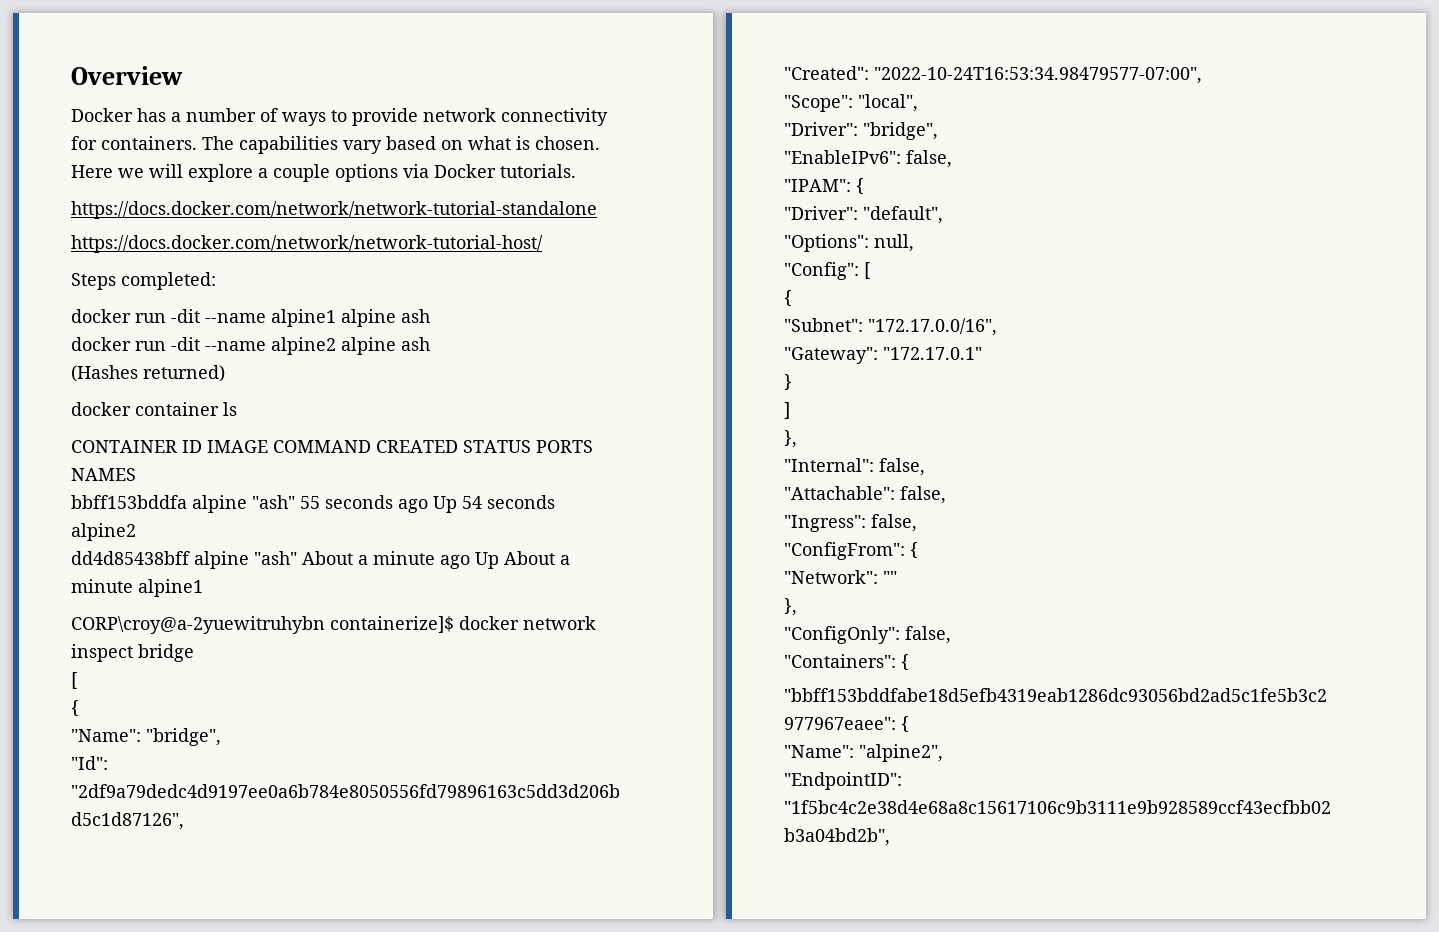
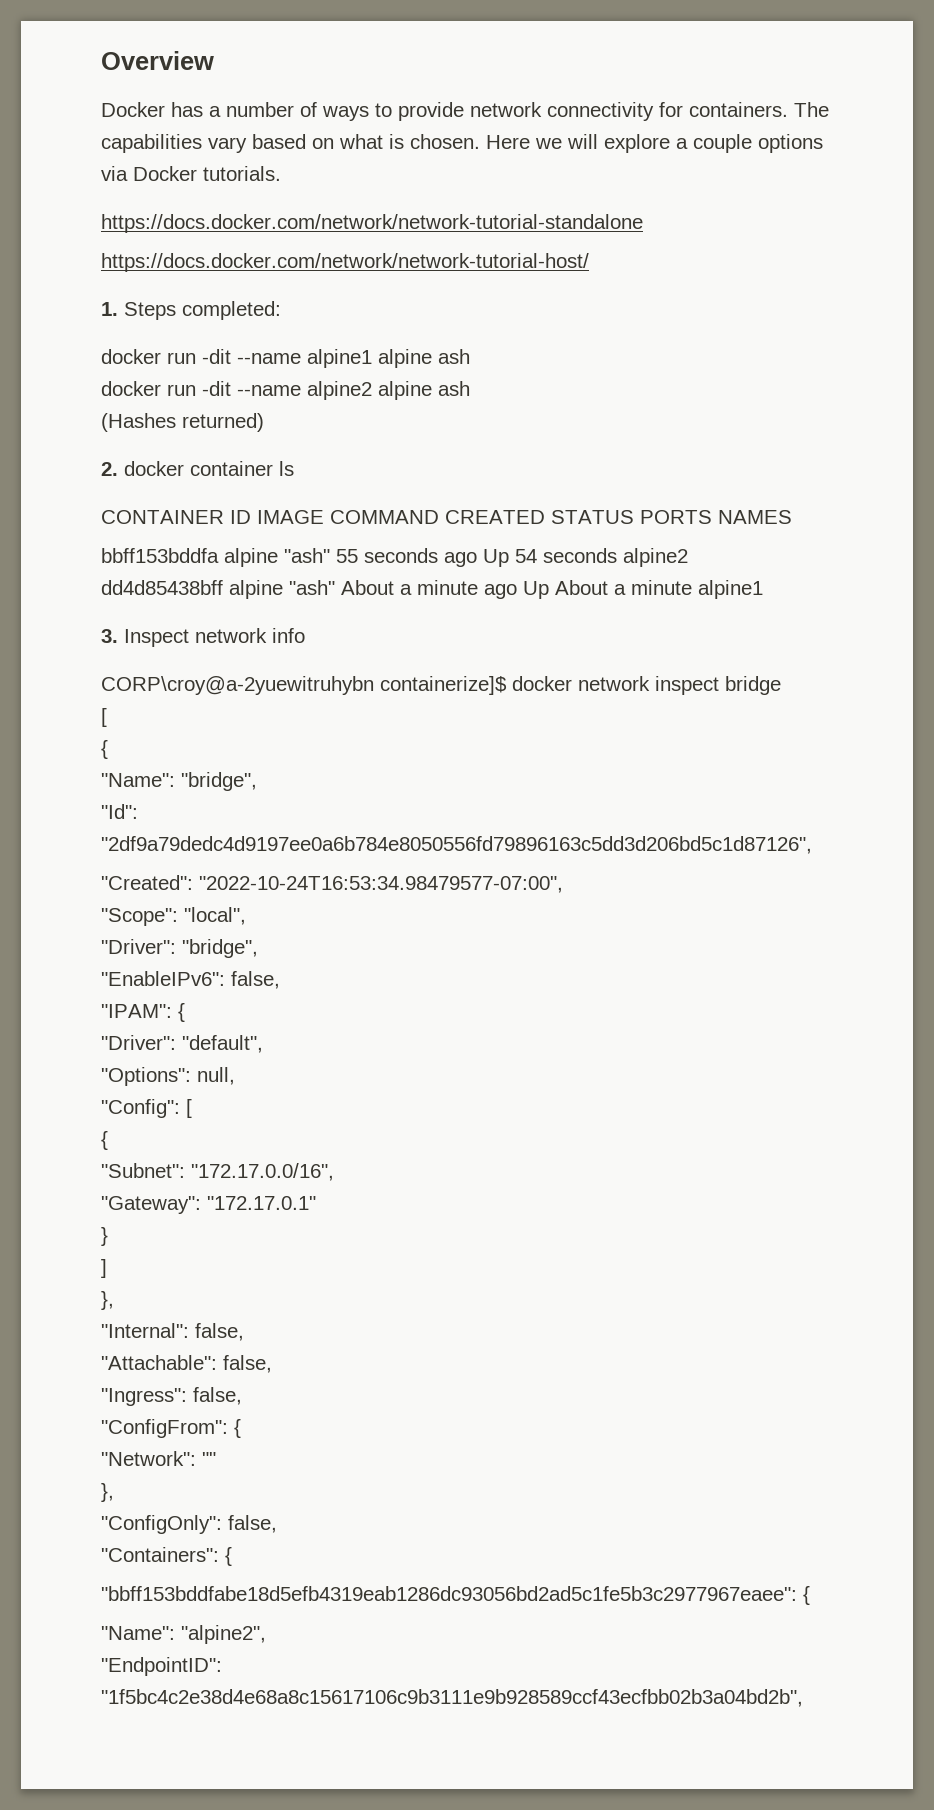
(543, 244) none -> [101,302,118,316] 1.
(225, 373) none -> [101,462,118,476] 2.
(203, 588) none -> [101,628,305,647] // 3. Inspect network info

